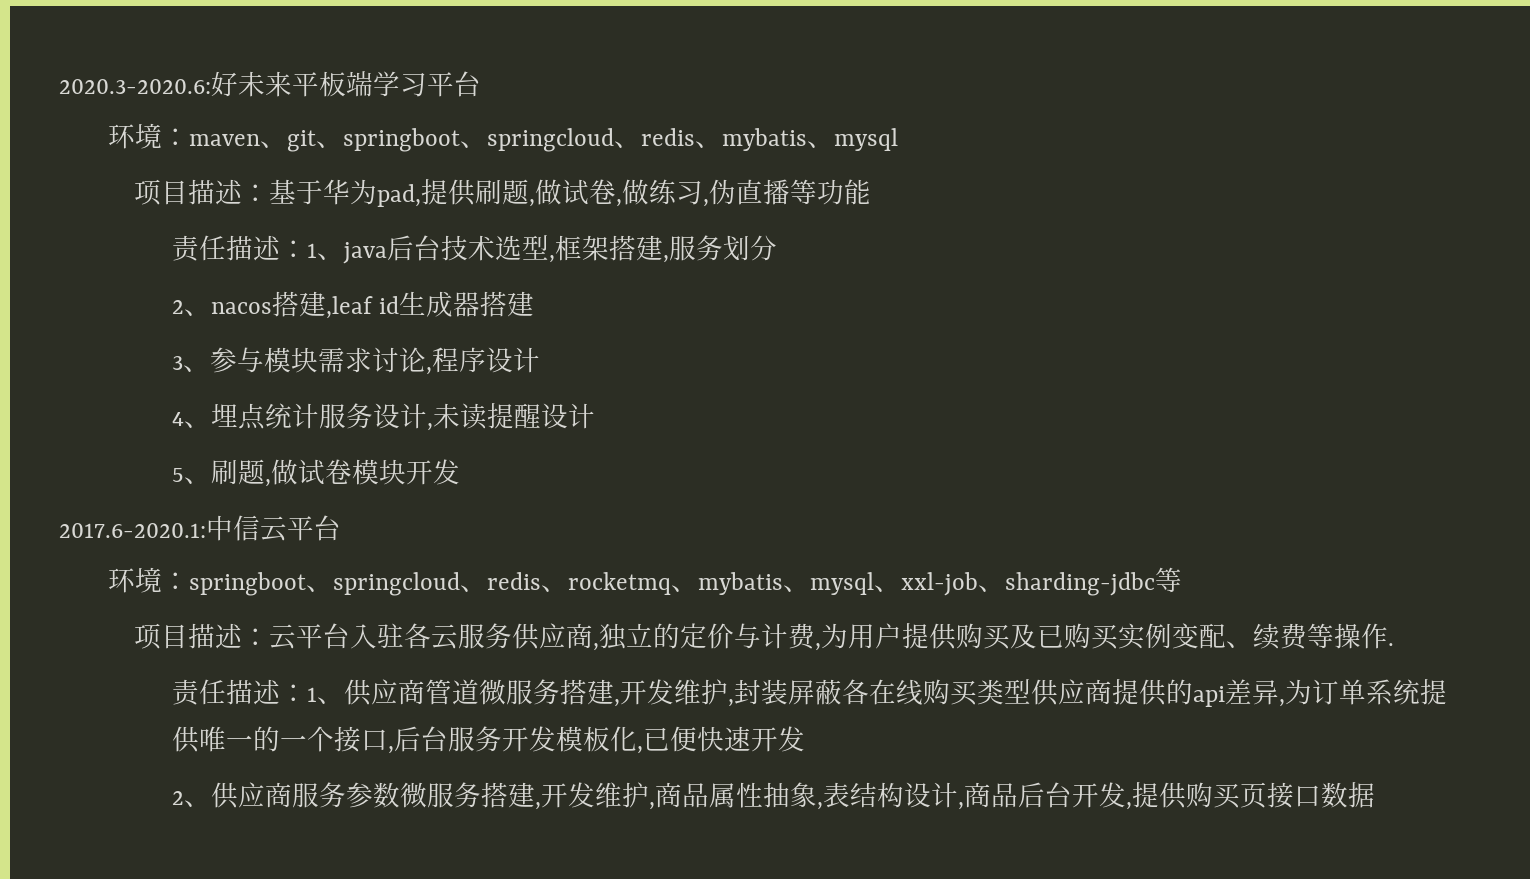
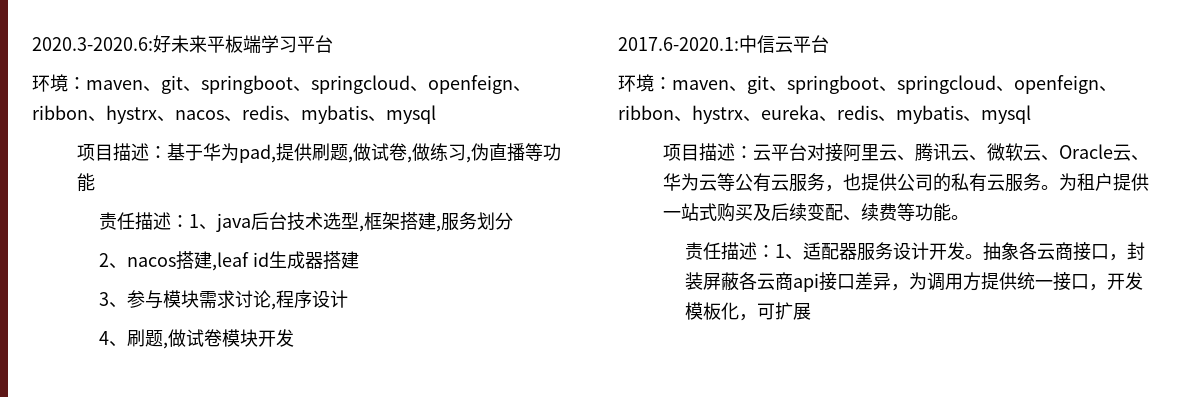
(641, 144) none -> [428,75,531,94] [32,105,242,124] openfeign、ribbon、hystrx、nacos、
[210,403,595,431] [171,468,211,484] 埋点统计服务设计,未读提醒设计 // 5、 -> (128, 344) none
[188,567,1182,596] springboot、springcloud、redis、rocketmq、mybatis、mysql、xxl-job、sharding-jdbc等 -> [672,75,1117,94] [618,105,1031,124] maven、git、springboot、springcloud、openfeign、ribbon、hystrx、eureka、redis、mybatis、mysql
[350,623,1173,651] 入驻各云服务供应商,独立的定价与计费,为用户提供购买及已购买实例 -> [806,143,1149,162] [662,173,1149,192] [662,203,807,222] 对接阿里云、腾讯云、微软云、Oracle云、华为云等公有云服务，也提供公司的私有云服务。为租户提供一站式购买及后续
[1334,623,1395,649] [171,679,1447,707] [171,726,805,754] [171,782,1375,810] 操作. // 责任描述：1、供应商管道微服务搭建,开发维护,封装屏蔽各在线购买类型供应商提供的api差异,为订单系统提供唯一的一个接口,后台服务开发模板化,已便快速开发 // 2、供应商服务参数微服务搭建,开发维护,商品属性抽象,表结构设计,商品后台开发,提供购买页接口数据 -> [914,203,969,222] [685,242,1146,261] [685,272,1144,292] [685,302,812,321] 功能。 // 责任描述：1、适配器服务设计开发。抽象各云商接口，封装屏蔽各云商api接口差异，为调用方提供统一接口，开发模板化，可扩展

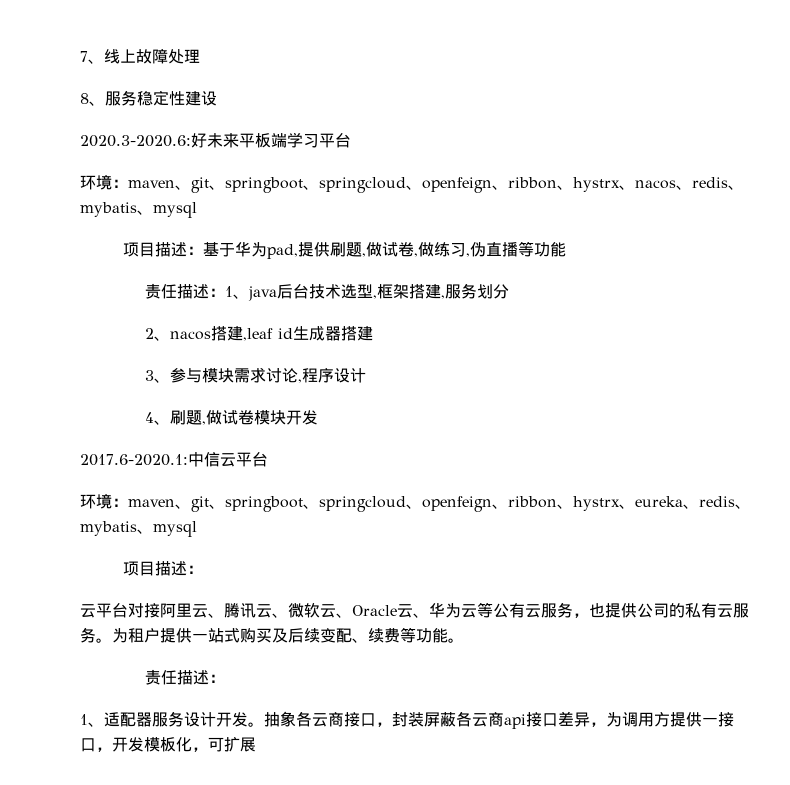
(32, 44) none -> [80,48,200,64] [80,90,217,106] 7、线上故障处理 // 8、服务稳定性建设 //
(753, 152) none -> (204, 569) //
(776, 251) none -> (225, 678) //
[1017,272,1036,290] 统 -> (702, 719) none

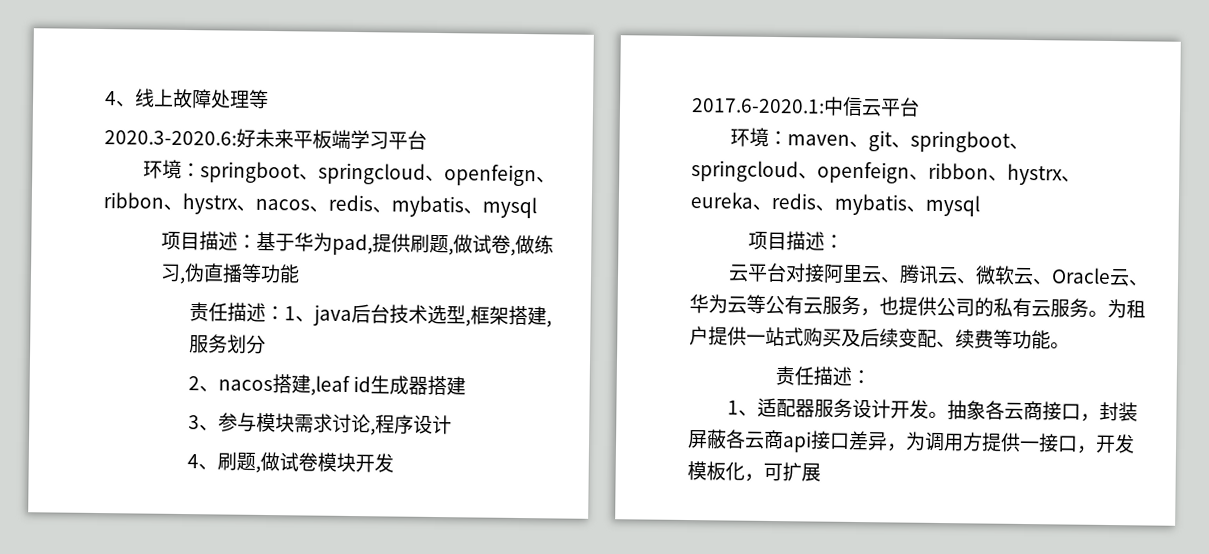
[80,51,88,62] 7 -> [105,91,117,106] 4
[80,90,217,106] // 8、服务稳定性建设 -> [248,89,269,109] 等
[128,177,225,193] maven、git、 -> (201, 170) none

